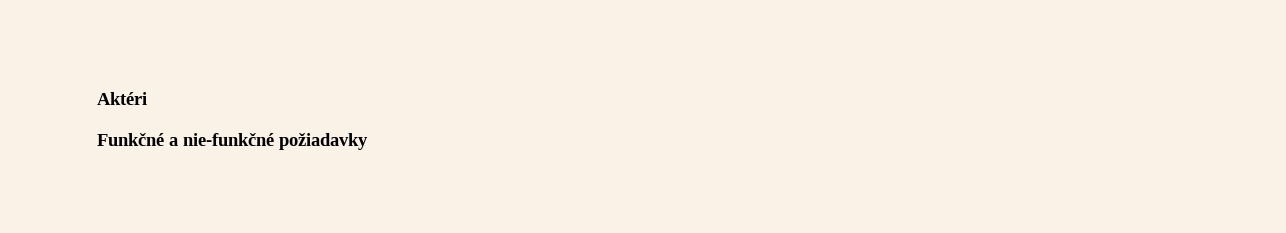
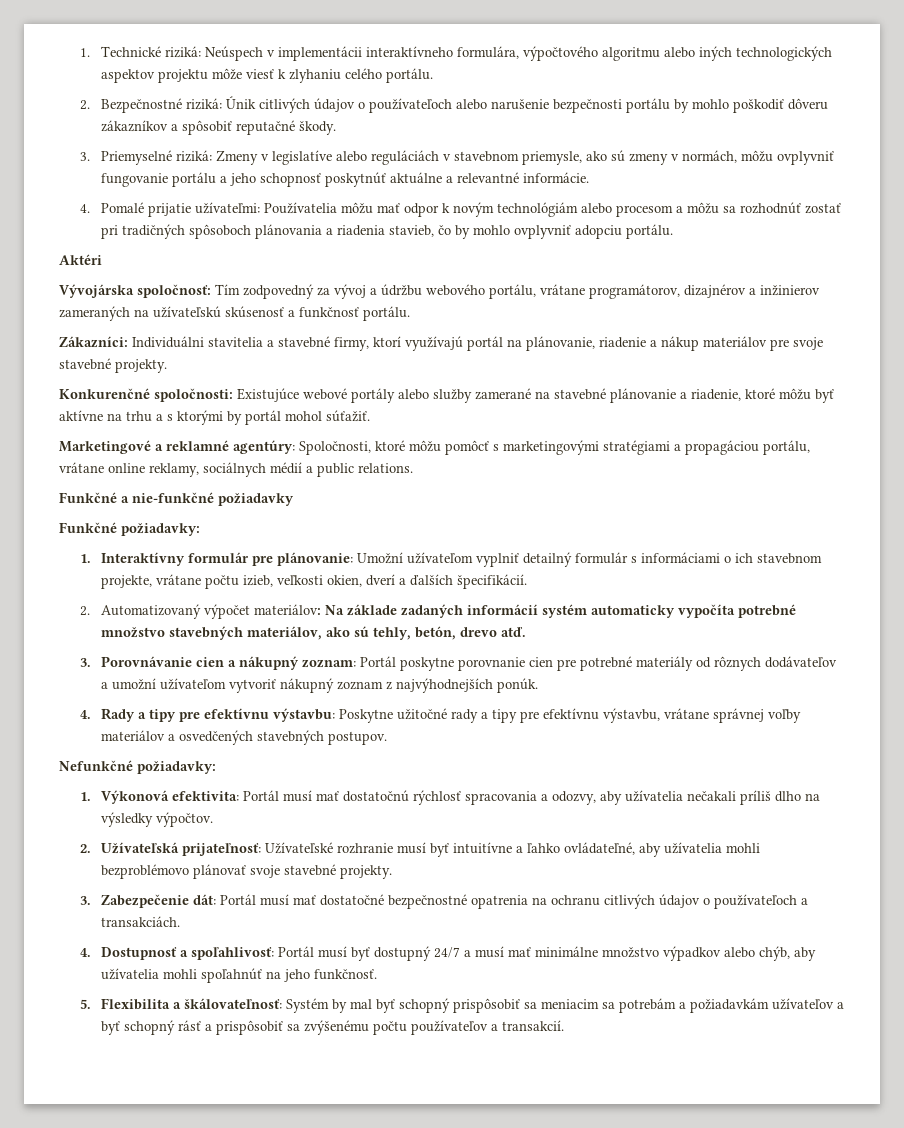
[97,92,147,105] [97,133,368,150] Aktéri // Funkčné a nie-funkčné požiadavky -> [80,46,833,61] [101,68,434,83] [80,96,829,113] [101,120,337,135] [80,150,835,165] [101,172,590,187] [80,202,842,217] [101,224,674,239] [59,254,102,265] [59,284,820,299] [59,306,410,321] [59,336,823,351] [59,358,167,373] [59,388,834,403] [59,410,370,425] [59,440,810,455] [59,462,413,477] [59,492,294,506] [59,522,200,536] [80,552,823,567] [101,574,528,589] [80,604,797,619] [101,626,527,640] [80,656,838,671] [101,678,539,693] [80,708,802,723] [101,730,388,745] [59,760,216,774] [80,790,821,805] [101,812,214,827] [80,842,761,857] [101,864,393,879] [80,894,809,909] [101,916,181,927] [80,946,817,961] [101,968,378,983] [80,998,845,1013] [101,1020,565,1035] 1. Technické riziká: Neúspech v implementácii interaktívneho formulára, výpočtového algoritmu alebo iných technologických aspektov projektu môže viesť k zlyhaniu celého portálu. // 2. Bezpečnostné riziká: Únik citlivých údajov o používateľoch alebo narušenie bezpečnosti portálu by mohlo poškodiť dôveru zákazníkov a spôsobiť reputačné škody. // 3. Priemyselné riziká: Zmeny v legislatíve alebo reguláciách v stavebnom priemysle, ako sú zmeny v normách, môžu ovplyvniť fungovanie portálu a jeho schopnosť poskytnúť aktuálne a relevantné informácie. // 4. Pomalé prijatie užívateľmi: Používatelia môžu mať odpor k novým technológiám alebo procesom a môžu sa rozhodnúť zostať pri tradičných spôsoboch plánovania a riadenia stavieb, čo by mohlo ovplyvniť adopciu portálu. // Aktéri // Vývojárska spoločnosť: Tím zodpovedný za vývoj a údržbu webového portálu, vrátane programátorov, dizajnérov a inžinierov zameraných na užívateľskú skúsenosť a funkčnosť portálu. // Zákazníci: Individuálni stavitelia a stavebné firmy, ktorí využívajú portál na plánovanie, riadenie a nákup materiálov pre svoje stavebné projekty. // Konkurenčné spoločnosti: Existujúce webové portály alebo služby zamerané na stavebné plánovanie a riadenie, ktoré môžu byť aktívne na trhu a s ktorými by portál mohol súťažiť. // Marketingové a reklamné agentúry: Spoločnosti, ktoré môžu pomôcť s marketingovými stratégiami a propagáciou portálu, vrátane online reklamy, sociálnych médií a public relations. // Funkčné a nie-funkčné požiadavky // Funkčné požiadavky: // 1. Interaktívny formulár pre plánovanie: Umožní užívateľom vyplniť detailný formulár s informáciami o ich stavebnom projekte, vrátane počtu izieb, veľkosti okien, dverí a ďalších špecifikácií. // 2. Automatizovaný výpočet materiálov: Na základe zadaných informácií systém automaticky vypočíta potrebné množstvo stavebných materiálov, ako sú tehly, betón, drevo atď. // 3. Porovnávanie cien a nákupný zoznam: Portál poskytne porovnanie cien pre potrebné materiály od rôznych dodávateľov a umožní užívateľom vytvoriť nákupný zoznam z najvýhodnejších ponúk. // 4. Rady a tipy pre efektívnu výstavbu: Poskytne užitočné rady a tipy pre efektívnu výstavbu, vrátane správnej voľby materiálov a osvedčených stavebných postupov. // Nefunkčné požiadavky: // 1. Výkonová efektivita: Portál musí mať dostatočnú rýchlosť spracovania a odozvy, aby užívatelia nečakali príliš dlho na výsledky výpočtov. // 2. Užívateľská prijateľnosť: Užívateľské rozhranie musí byť intuitívne a ľahko ovládateľné, aby užívatelia mohli bezproblémovo plánovať svoje stavebné projekty. // 3. Zabezpečenie dát: Portál musí mať dostatočné bezpečnostné opatrenia na ochranu citlivých údajov o používateľoch a transakciách. // 4. Dostupnosť a spoľahlivosť: Portál musí byť dostupný 24/7 a musí mať minimálne množstvo výpadkov alebo chýb, aby užívatelia mohli spoľahnúť na jeho funkčnosť. // 5. Flexibilita a škálovateľnosť: Systém by mal byť schopný prispôsobiť sa meniacim sa potrebám a požiadavkám užívateľov a byť schopný rásť a prispôsobiť sa zvýšenému počtu používateľov a transakcií.

